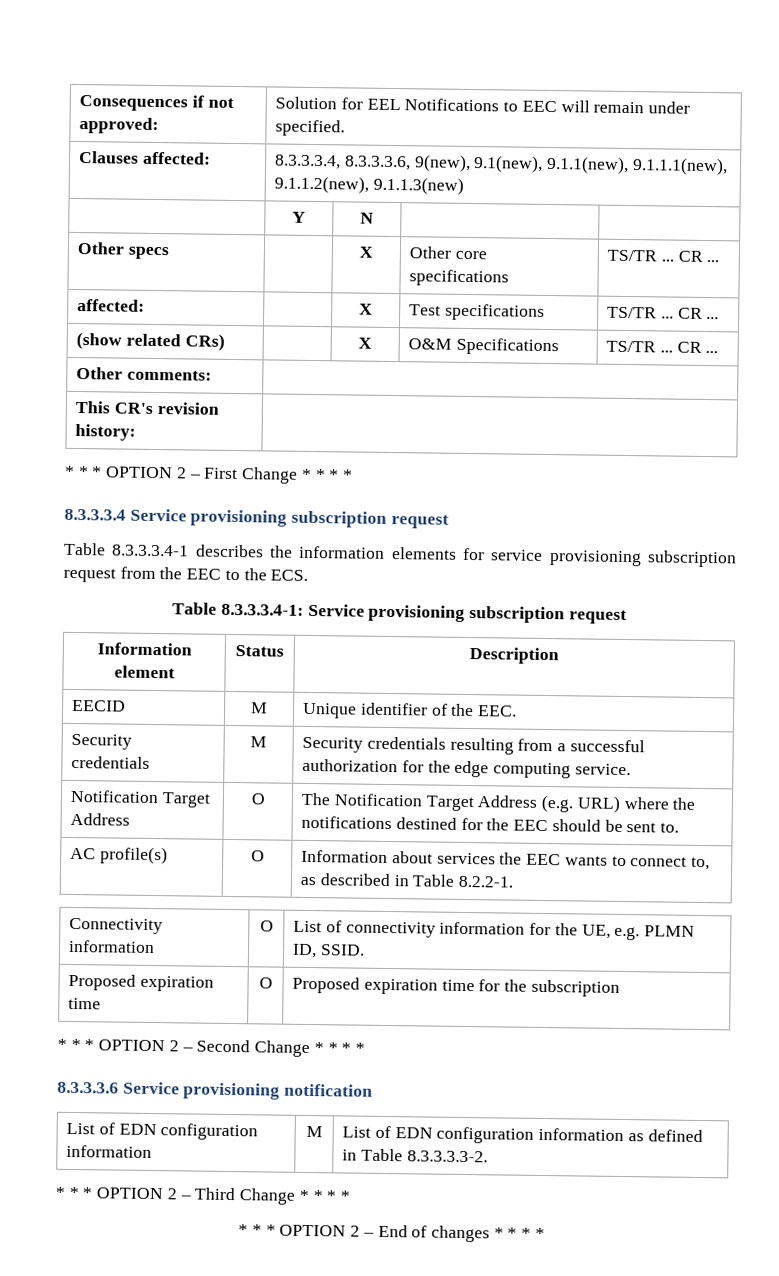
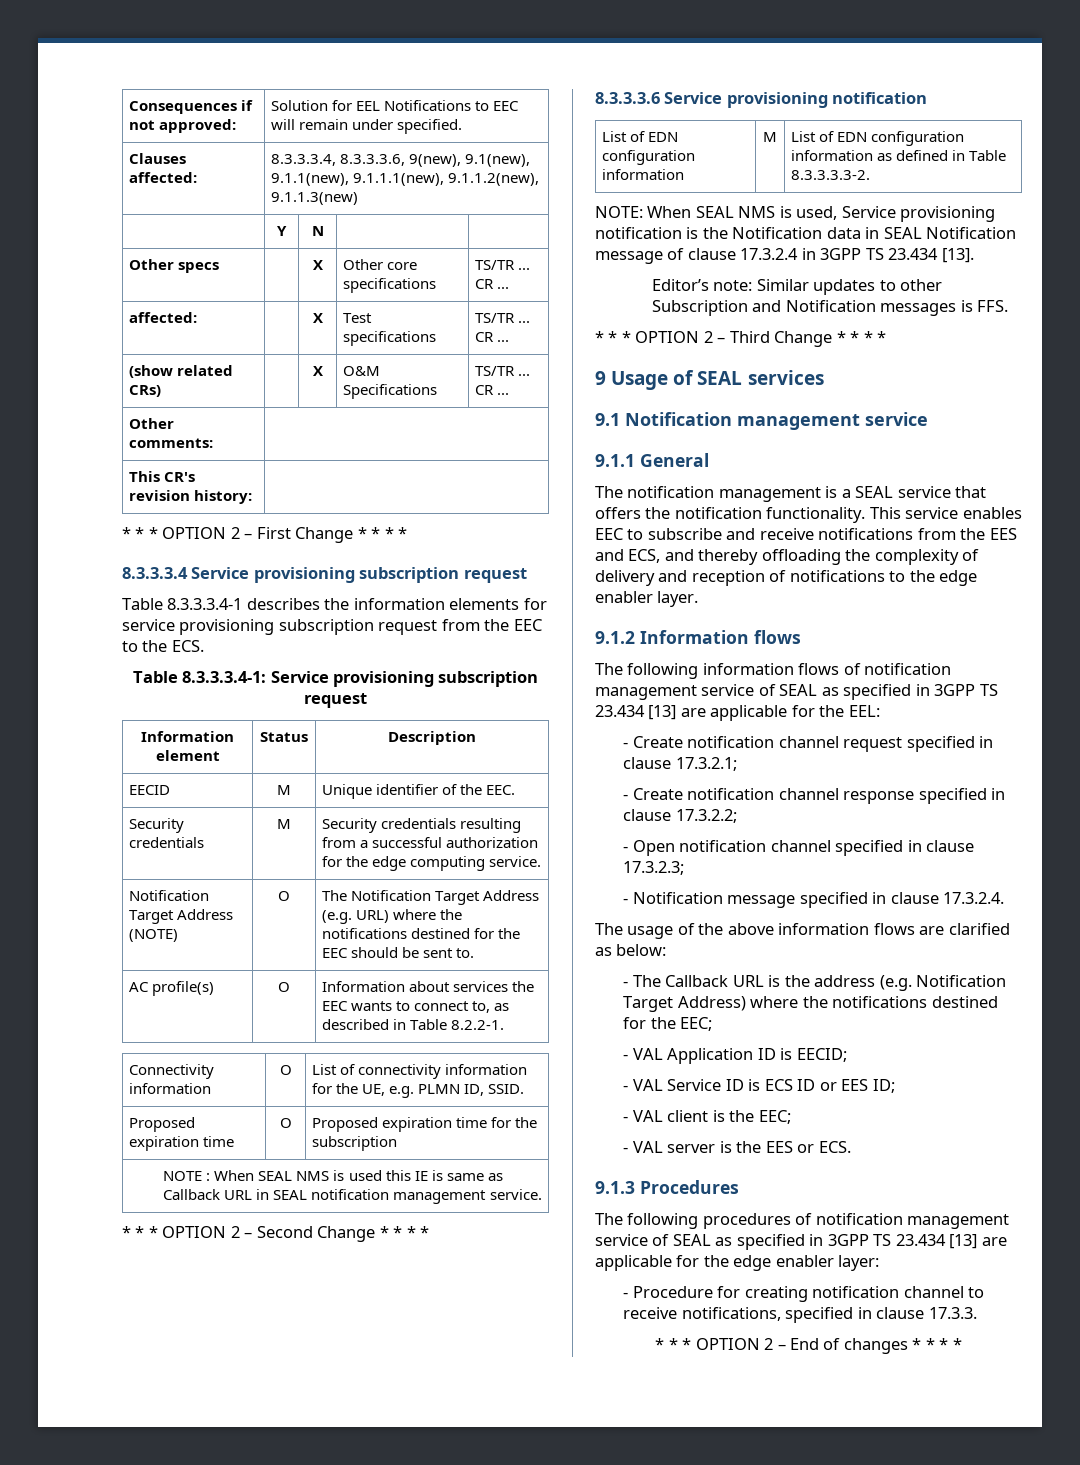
(131, 819) none -> [129,929,179,942] (NOTE)
(620, 988) none -> [163,1170,503,1181] [163,1189,542,1204] // NOTE : When SEAL NMS is used this IE is same as Callback URL in SEAL notification management service.
(488, 1156) none -> [595,206,996,222] [595,227,1017,239] [595,248,974,264] [651,279,943,295] [651,300,1009,316] // NOTE: When SEAL NMS is used, Service provisioning notification is the Notification data in SEAL Notification message of clause 17.3.2.4 in 3GPP TS 23.434 [13]. // Editor’s note: Similar updates to other Subscription and Notification messages is FFS.
(350, 1196) none -> [595,370,824,390] [595,412,928,430] [595,453,709,467] [595,486,987,502] [595,507,1022,523] [595,528,1017,540] [595,549,980,565] [595,570,978,586] [595,591,699,607] [595,630,801,644] [595,663,952,679] [595,684,998,700] [595,705,880,721] [623,736,994,752] [623,757,737,771] [623,788,1006,804] [623,809,737,823] [623,840,975,856] [623,861,685,875] [623,892,1005,908] [595,923,1010,939] [595,944,667,956] [623,975,1007,991] [623,996,998,1012] [623,1017,713,1031] [623,1048,847,1064] [623,1079,895,1093] [623,1110,791,1124] [623,1141,851,1153] [595,1180,739,1194] [595,1213,1010,1229] [595,1234,1007,1250] [595,1255,880,1271] [623,1286,985,1302] [623,1307,977,1323] // 9 Usage of SEAL services // 9.1 Notification management service // 9.1.1 General // The notification management is a SEAL service that offers the notification functionality. This service enables EEC to subscribe and receive notifications from the EES and ECS, and thereby offloading the complexity of delivery and reception of notifications to the edge enabler layer. // 9.1.2 Information flows // The following information flows of notification management service of SEAL as specified in 3GPP TS 23.434 [13] are applicable for the EEL: // - Create notification channel request specified in clause 17.3.2.1; // - Create notification channel response specified in clause 17.3.2.2; // - Open notification channel specified in clause 17.3.2.3; // - Notification message specified in clause 17.3.2.4. // The usage of the above information flows are clarified as below: // - The Callback URL is the address (e.g. Notification Target Address) where the notifications destined for the EEC; // - VAL Application ID is EECID; // - VAL Service ID is ECS ID or EES ID; // - VAL client is the EEC; // - VAL server is the EES or ECS. // 9.1.3 Procedures // The following procedures of notification management service of SEAL as specified in 3GPP TS 23.434 [13] are applicable for the edge enabler layer: // - Procedure for creating notification channel to receive notifications, specified in clause 17.3.3.

